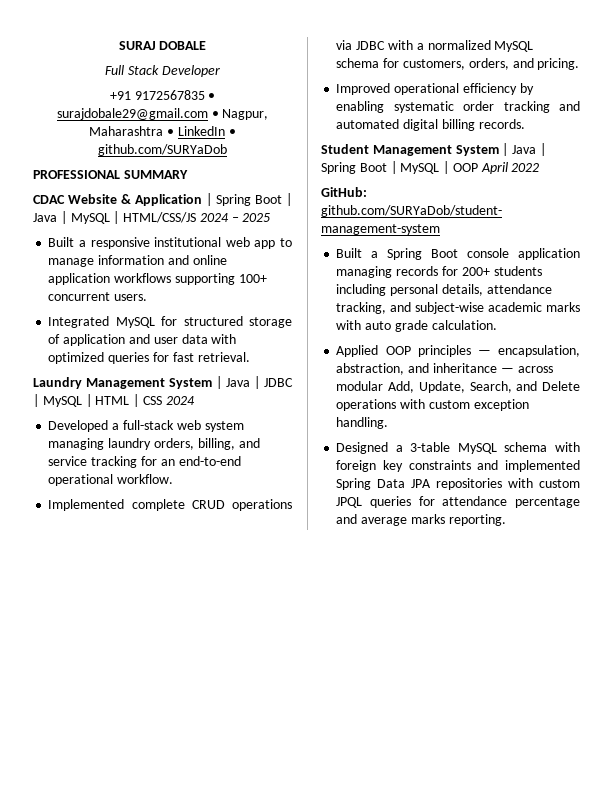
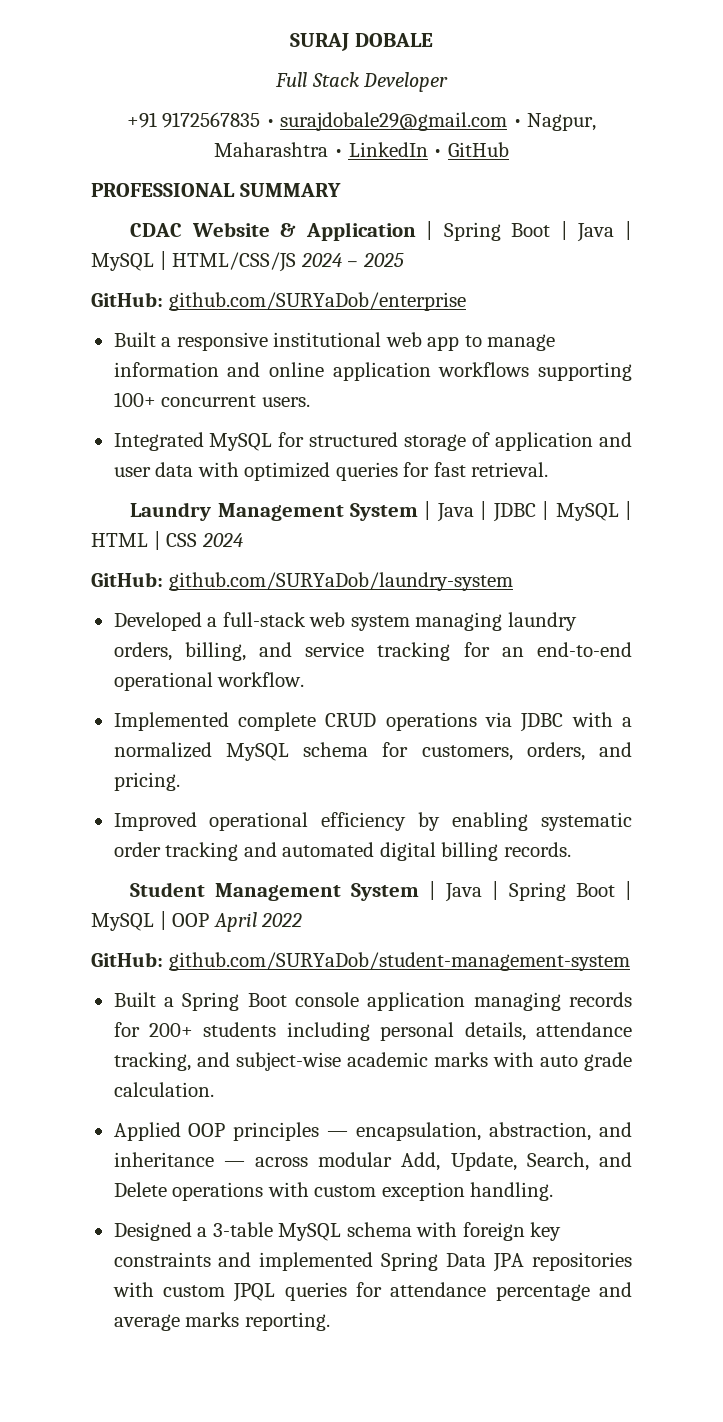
[98,144,227,156] github.com/SURYaDob -> [447,142,509,157] GitHub
(271, 217) none -> [91,292,466,311] // GitHub: github.com/SURYaDob/enterprise
(195, 400) none -> [91,572,513,591] // GitHub: github.com/SURYaDob/laundry-system

